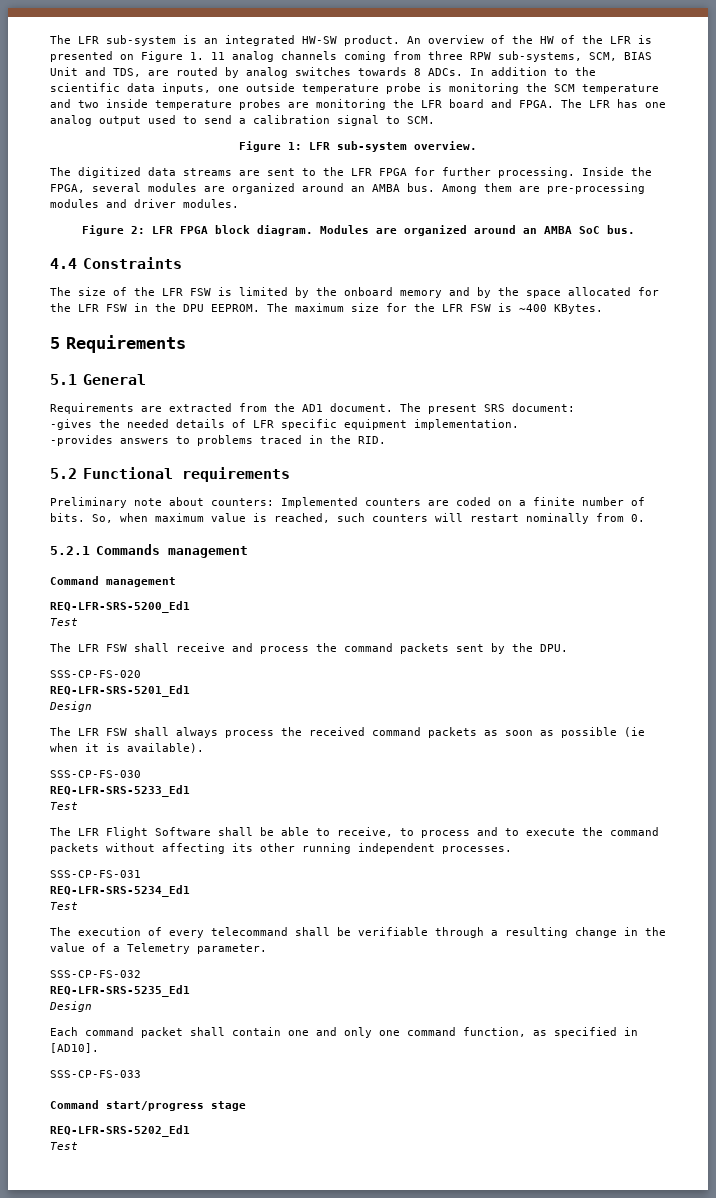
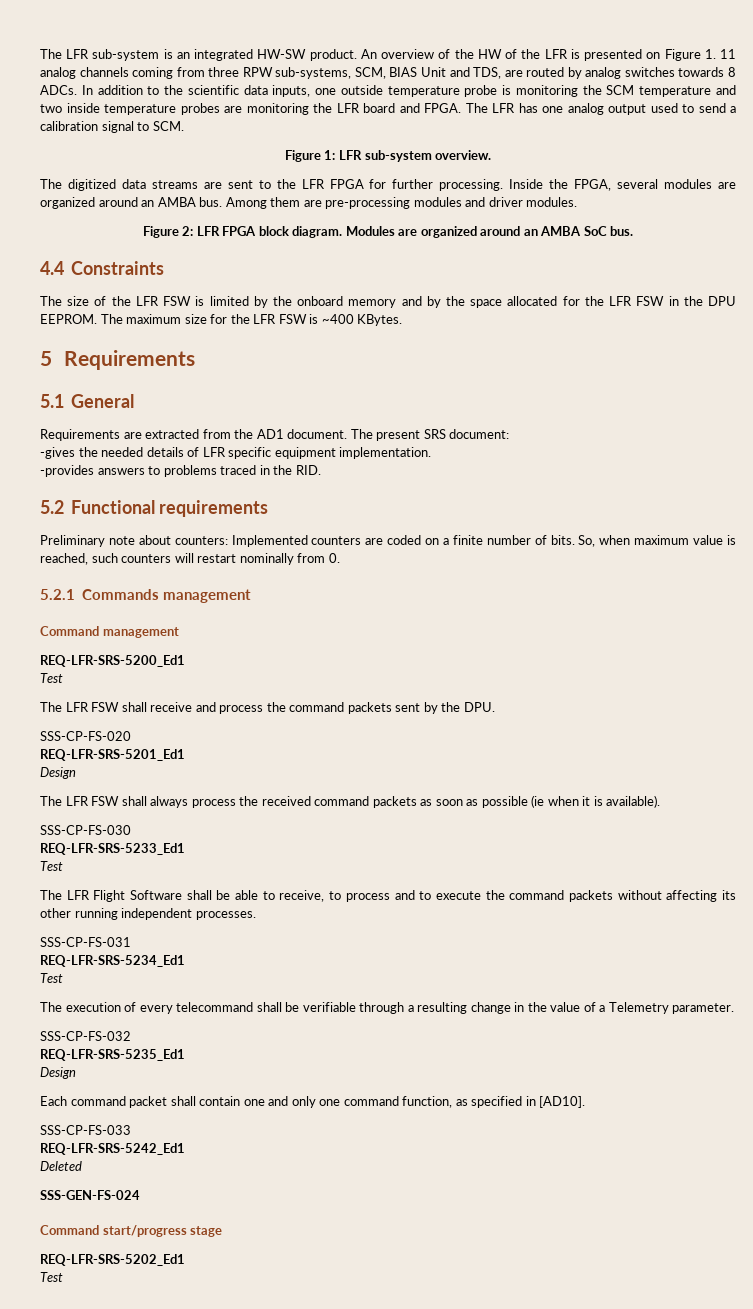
(141, 1074) none -> [40,1143,185,1155] [40,1161,82,1171] [40,1190,140,1200] // REQ-LFR-SRS-5242_Ed1 // Deleted // SSS-GEN-FS-024

